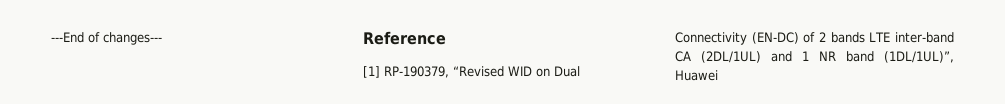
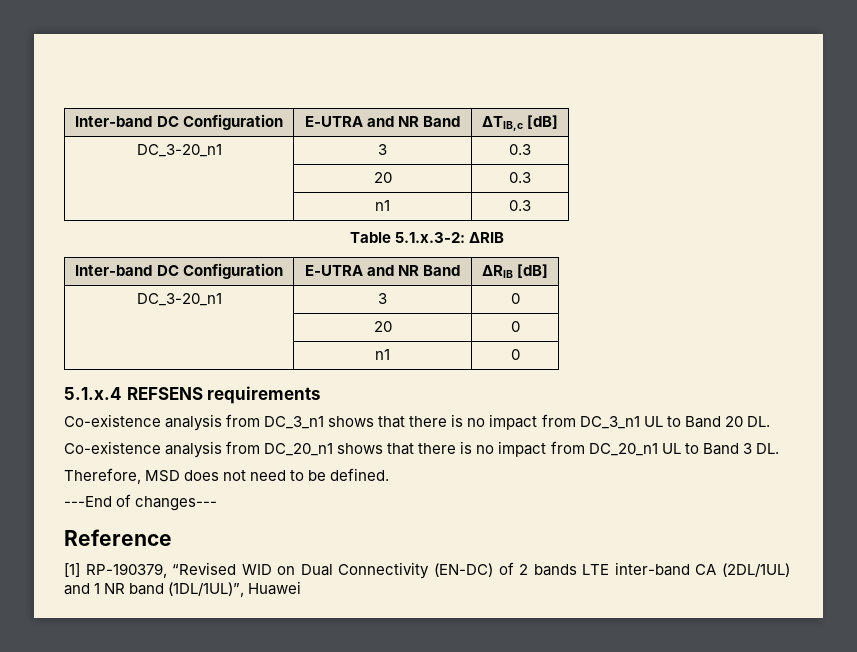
(51, 37) none -> [75,114,283,130] [304,116,461,127] [481,115,559,131] [136,144,222,157] [378,144,387,155] [509,144,531,155] [373,172,392,183] [509,172,531,183] [375,200,390,211] [509,200,531,211] [349,232,505,243] [75,263,283,279] [304,265,461,276] [481,264,549,278] [136,293,222,306] [378,293,387,304] [510,293,520,304] [373,321,392,332] [510,321,520,332] [375,349,390,360] [510,349,520,360] [64,386,322,404] [64,414,770,431] [64,441,779,458] [64,468,390,484] Inter-band DC Configuration | E-UTRA and NR Band | ΔTIB,c [dB] // DC_3-20_n1 | 3 | 0.3 // | 20 | 0.3 // | n1 | 0.3 // Table 5.1.x.3-2: ΔRIB // Inter-band DC Configuration | E-UTRA and NR Band | ΔRIB [dB] // DC_3-20_n1 | 3 | 0 // | 20 | 0 // | n1 | 0 // 5.1.x.4 REFSENS requirements // Co-existence analysis from DC_3_n1 shows that there is no impact from DC_3_n1 UL to Band 20 DL. // Co-existence analysis from DC_20_n1 shows that there is no impact from DC_20_n1 UL to Band 3 DL. // Therefore, MSD does not need to be defined. //

